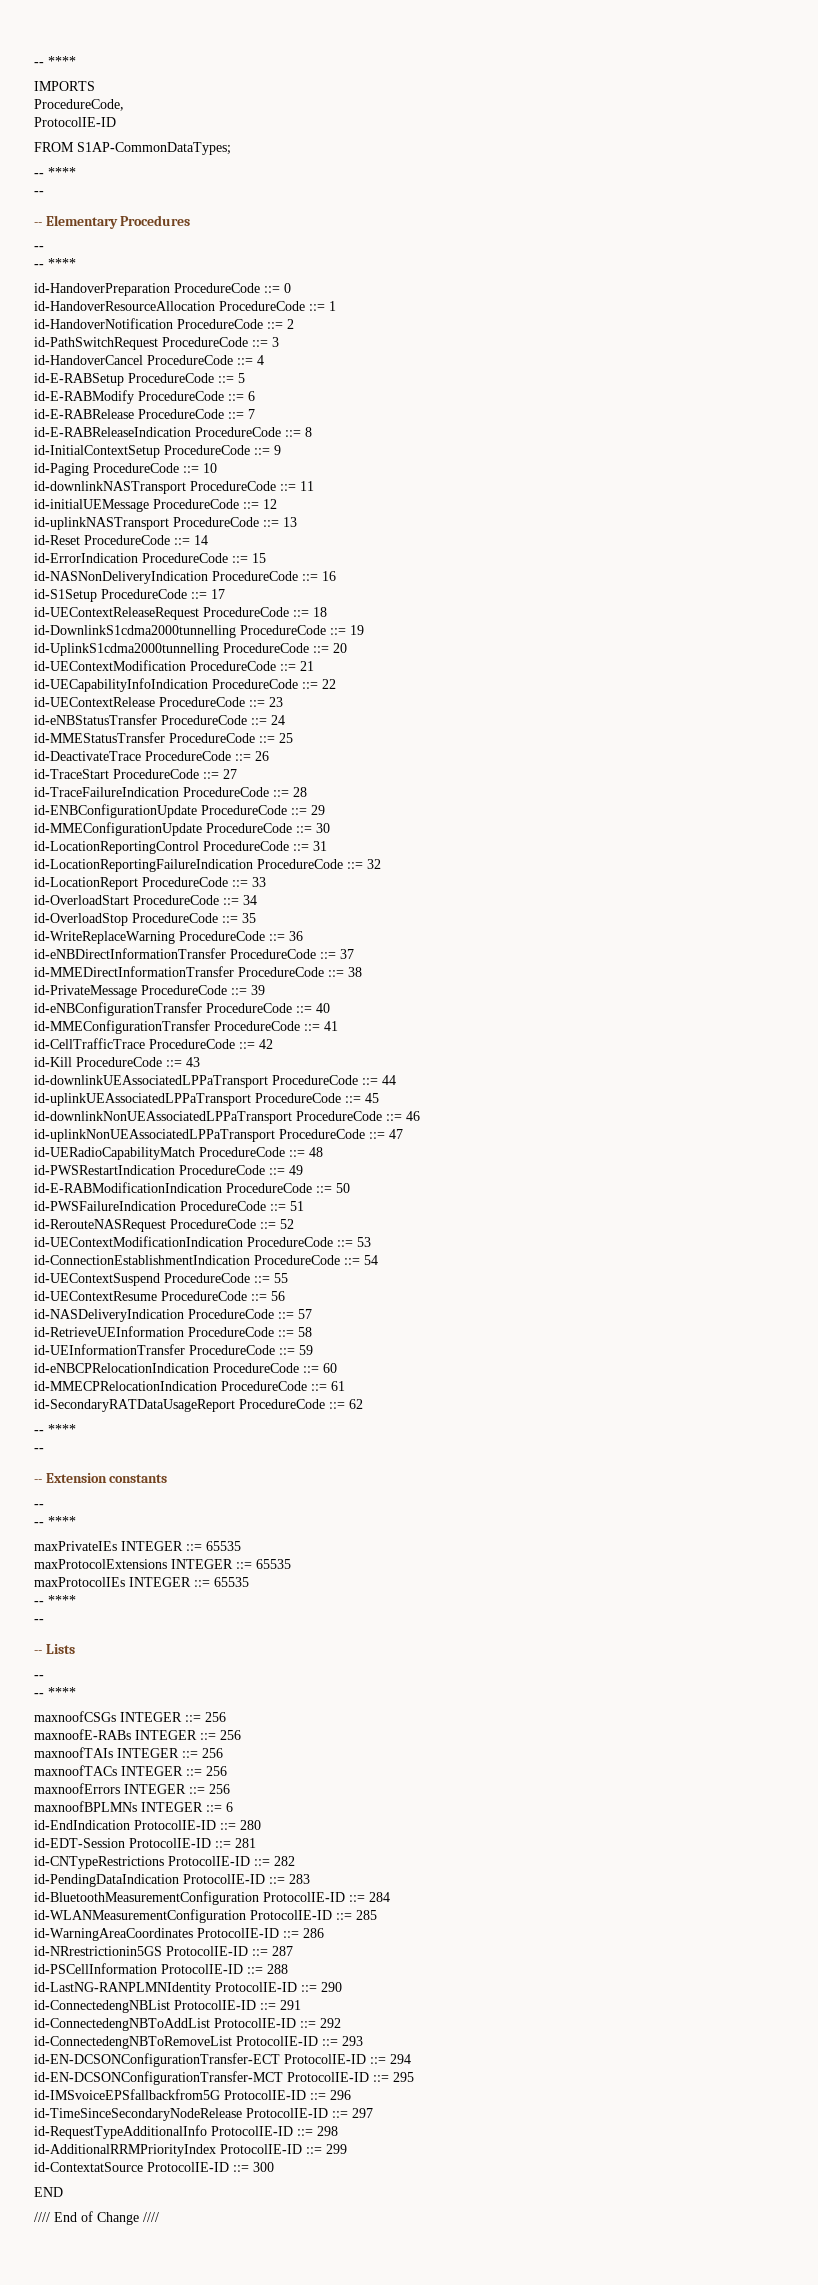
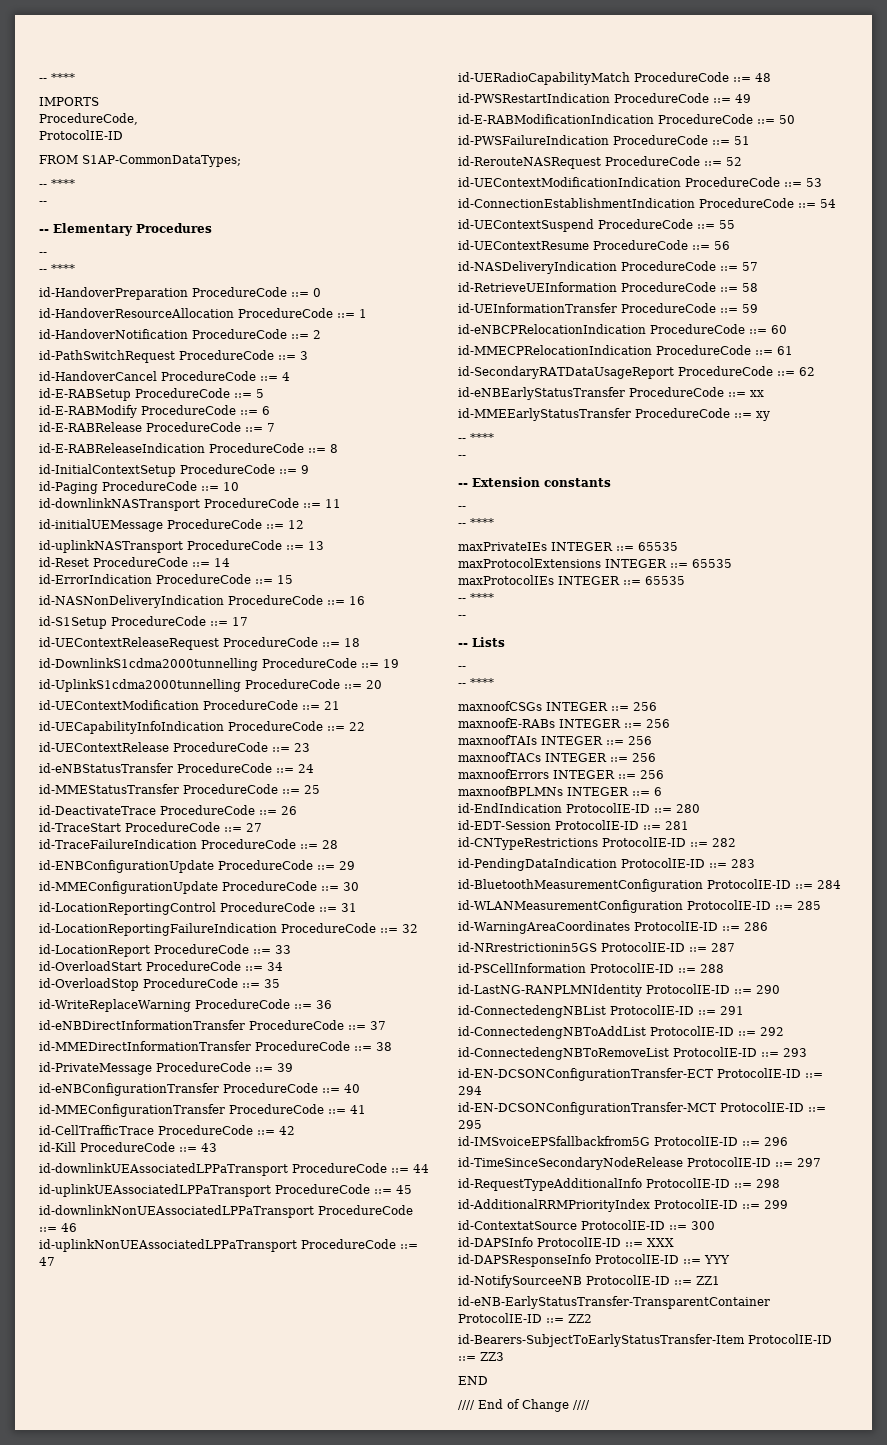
(363, 1404) none -> [458,387,764,400] [458,408,770,421] // id-eNBEarlyStatusTransfer ProcedureCode ::= xx // id-MMEEarlyStatusTransfer ProcedureCode ::= xy
(274, 2167) none -> [458,1237,674,1247] [458,1254,730,1267] [458,1275,720,1288] [458,1296,770,1309] [458,1313,592,1323] [458,1334,832,1347] [458,1352,504,1361] // id-DAPSInfo ProtocolIE-ID ::= XXX // id-DAPSResponseInfo ProtocolIE-ID ::= YYY // id-NotifySourceeNB ProtocolIE-ID ::= ZZ1 // id-eNB-EarlyStatusTransfer-TransparentContainer ProtocolIE-ID ::= ZZ2 // id-Bearers-SubjectToEarlyStatusTransfer-Item ProtocolIE-ID ::= ZZ3

